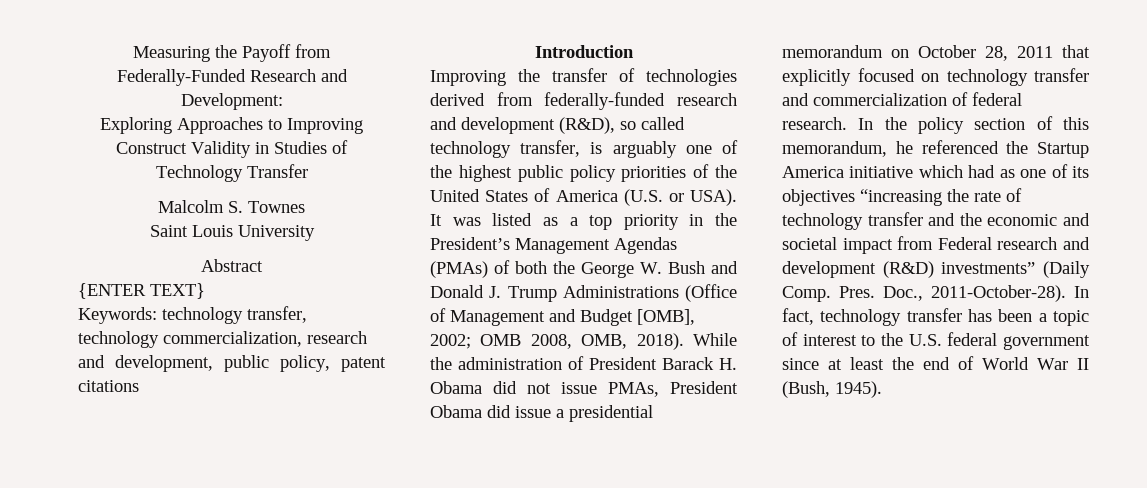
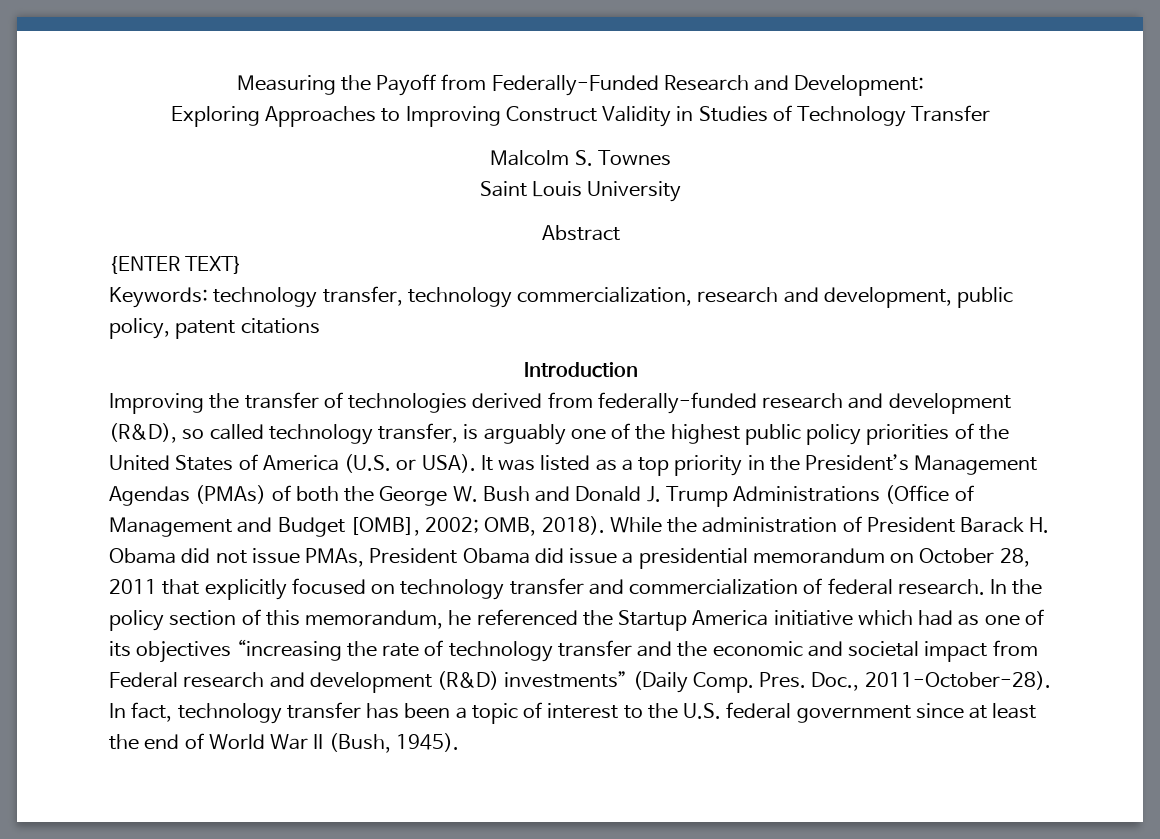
[480,334,572,349] OMB 2008, -> (480, 525) none

